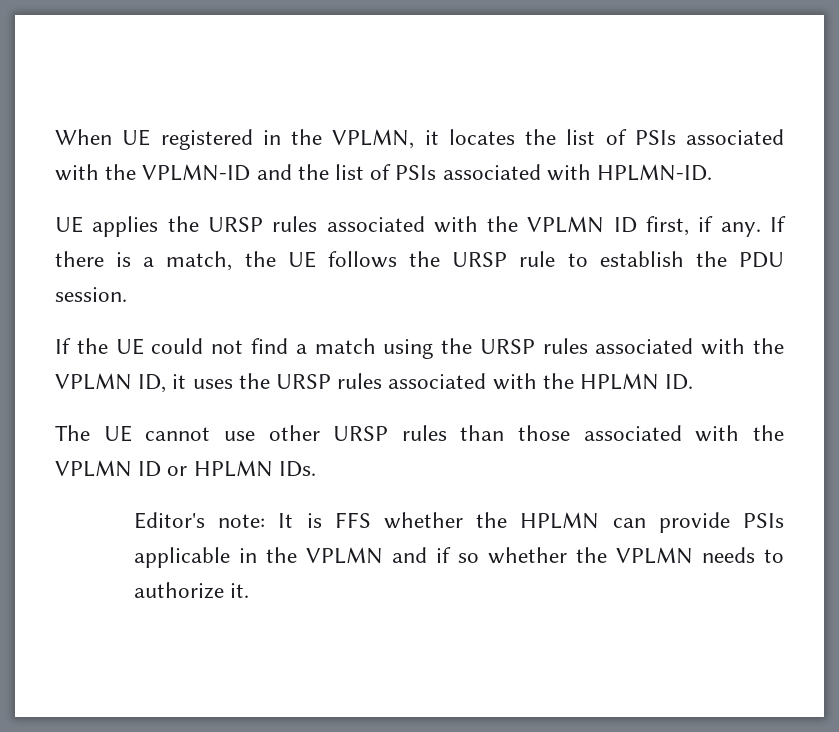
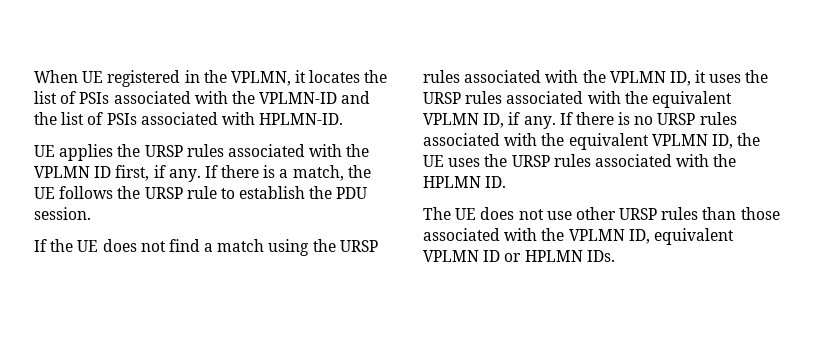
[151,338,204,354] could -> [102,239,137,252] does
(574, 381) none -> [651,91,732,108] [423,112,737,129] [423,133,761,150] [423,154,737,167] equivalent VPLMN ID, if any. If there is no URSP rules associated with the equivalent VPLMN ID, the UE uses the URSP rules associated with the
[145,427,211,441] cannot -> [480,207,544,220] does not
(132, 468) none -> [628,228,734,245] [423,250,479,262] ID, equivalent VPLMN
[133,512,784,533] [133,547,784,568] [133,582,250,599] // Editor's note: It is FFS whether the HPLMN can provide PSIs applicable in the VPLMN and if so whether the VPLMN needs to authorize it. -> (615, 256) none

